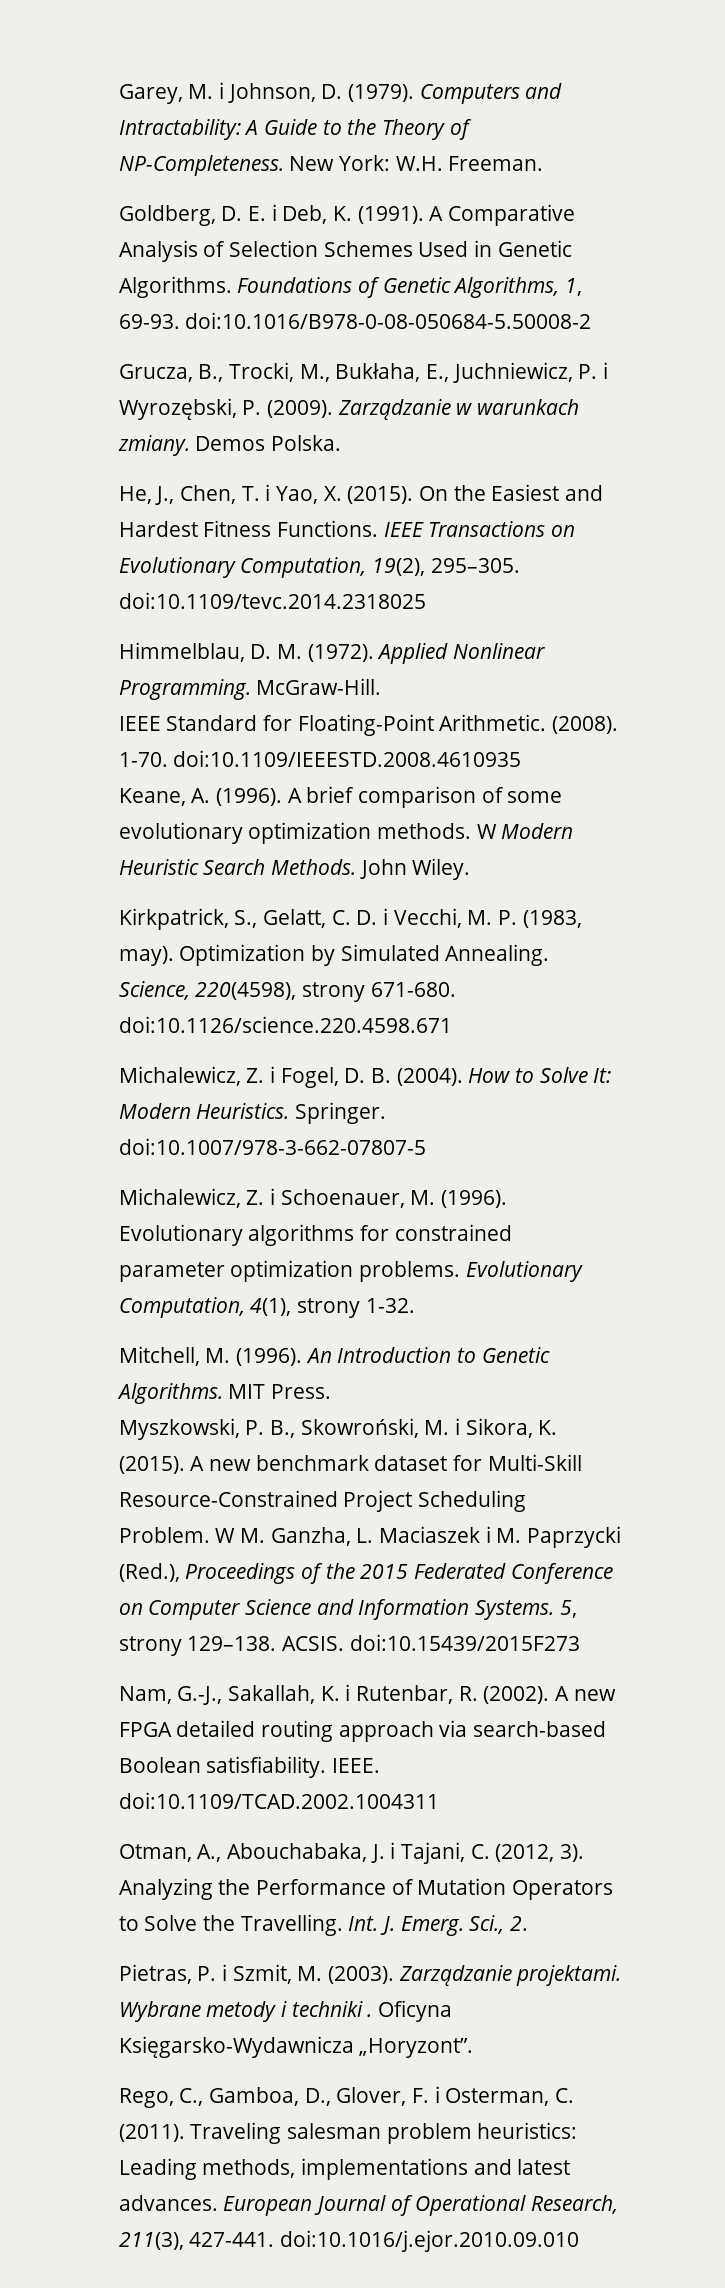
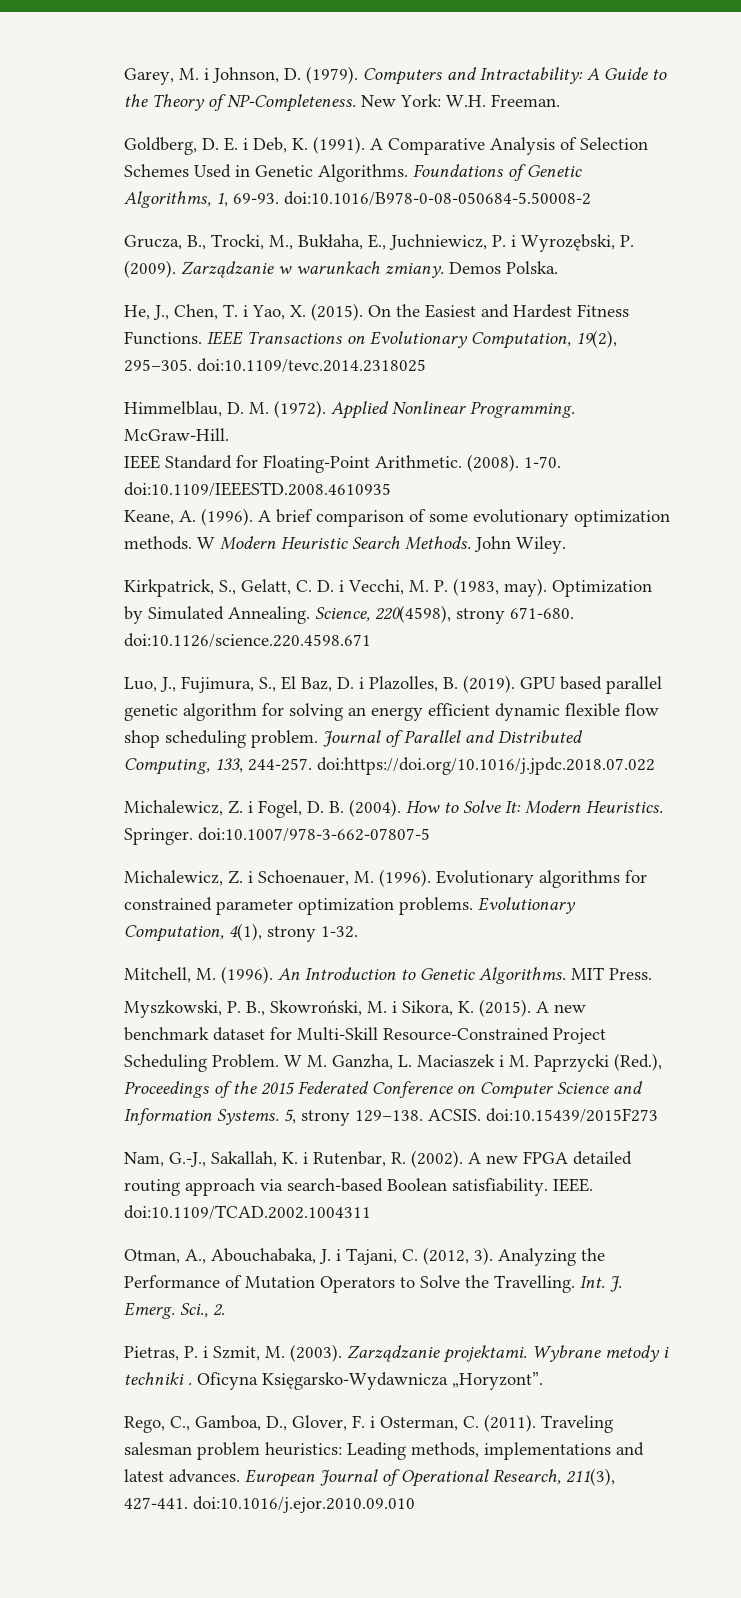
(452, 1024) none -> [123,675,662,694] [123,703,659,721] [123,730,583,748] [123,757,655,775] // Luo, J., Fujimura, S., El Baz, D. i Plazolles, B. (2019). GPU based parallel genetic algorithm for solving an energy efficient dynamic flexible flow shop scheduling problem. Journal of Parallel and Distributed Computing, 133, 244-257. doi:https://doi.org/10.1016/j.jpdc.2018.07.022

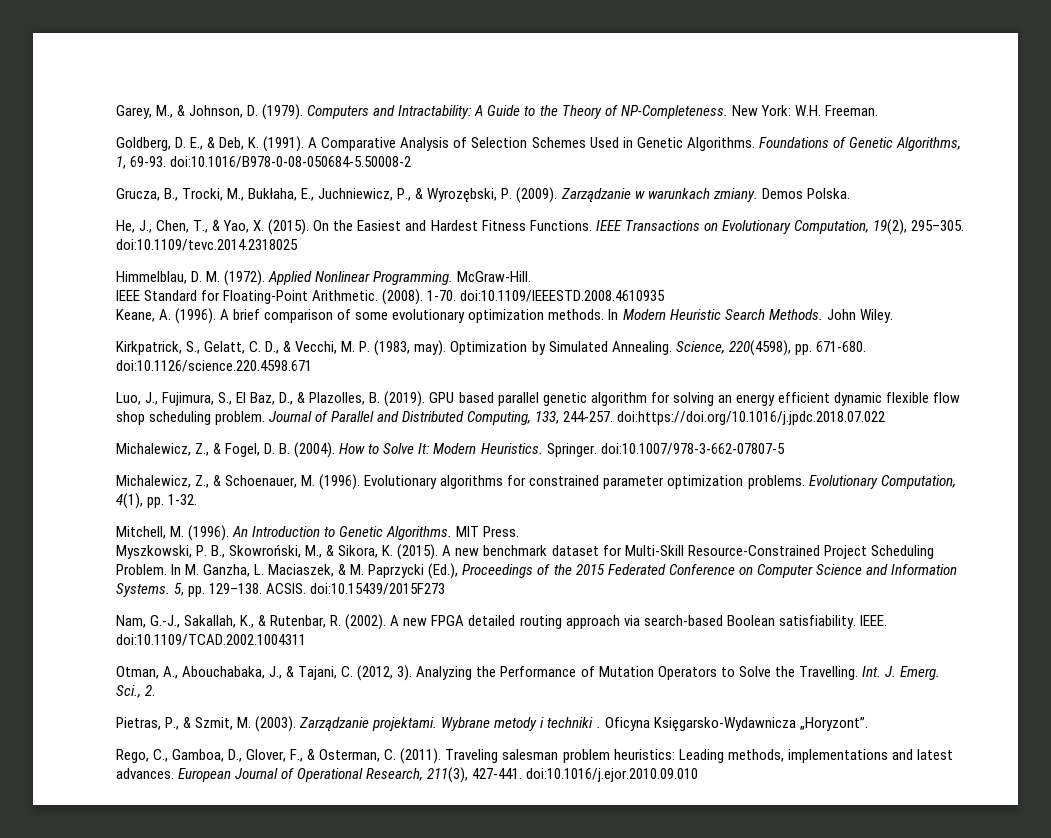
[178,68,209,80] M. i -> [155,105,185,118] M., &
[223,137,248,151] E. i -> [189,137,216,150] E., &
[491,235,516,247] P. i -> [397,188,424,201] P., &
[222,304,248,317] T. i -> [193,220,221,233] T., &
[196,537,215,549] W -> [608,309,619,320] In
[316,580,344,592] D. i -> [265,341,292,354] D., &
[455,608,505,624] strony -> [794,344,812,355] pp.
[336,677,364,689] D. i -> [279,392,306,405] D., &
[227,800,253,814] Z. i -> [194,443,221,456] Z., &
[227,870,253,884] Z. i -> [194,475,221,488] Z., &
[266,926,316,942] strony -> [146,497,164,508] pp.
[366,1001,397,1013] M. i -> [305,545,335,558] M., &
[283,1055,302,1067] W -> [170,564,181,575] In
[416,1054,504,1068] Maciaszek i -> [268,564,347,577] Maciaszek, &
[613,1053,662,1071] (Red.), -> [428,563,459,579] (Ed.),
[300,1110,350,1126] strony -> [187,586,205,597] pp.
[281,1152,308,1164] K. i -> [240,615,267,628] K., &
[318,1249,341,1264] J. i -> [269,666,295,679] J., &
[183,1346,208,1358] P. i -> [164,717,191,730] P., &
[351,1415,375,1428] F. i -> [290,749,316,762] F., &

